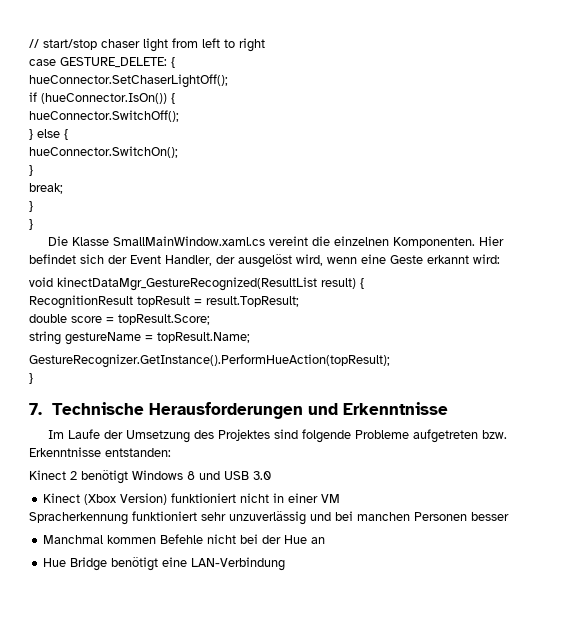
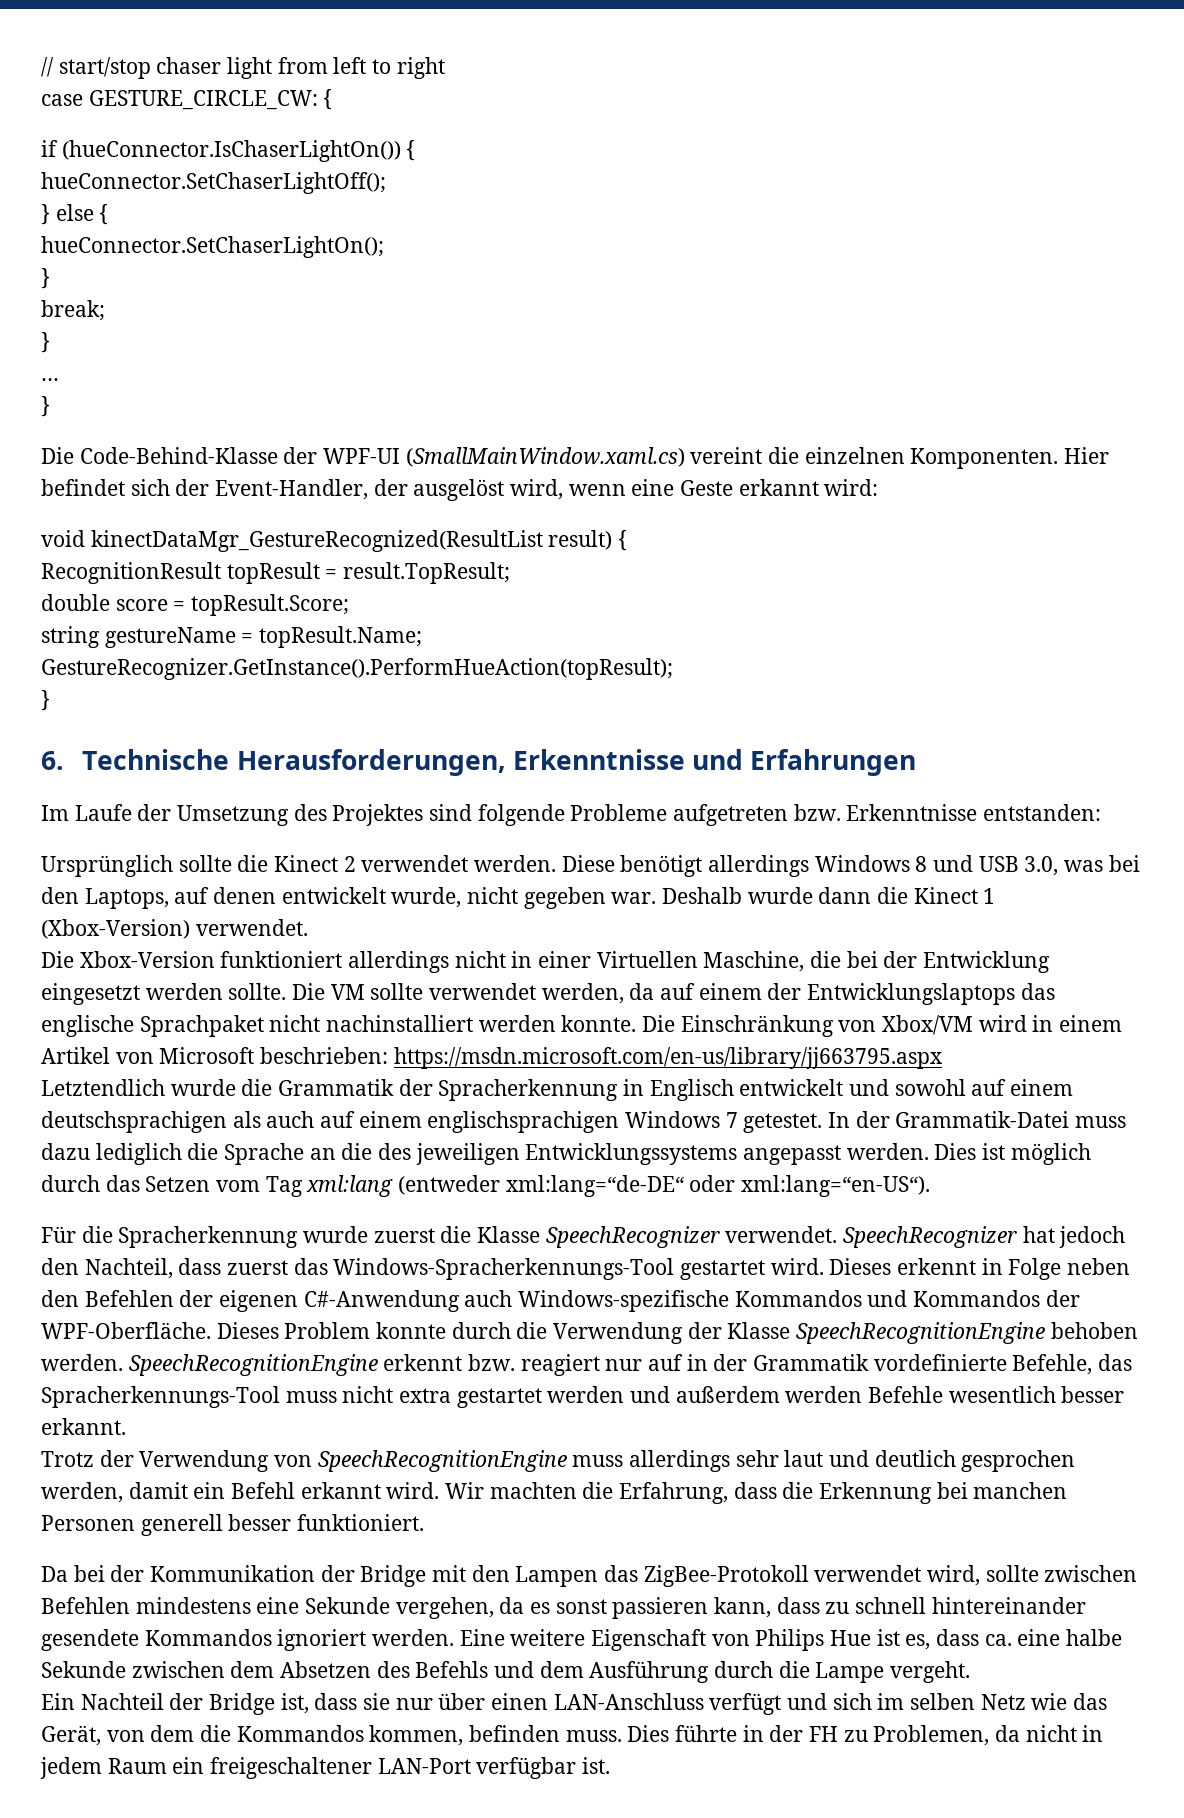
[60,57,175,68] [29,74,228,88] [29,92,175,104] [29,110,179,122] GESTURE_DELETE: { // hueConnector.SetChaserLightOff(); // if (hueConnector.IsOn()) { // hueConnector.SwitchOff(); -> [88,89,333,110] [41,140,416,162] [41,172,386,194] GESTURE_CIRCLE_CW: { // if (hueConnector.IsChaserLightOn()) { // hueConnector.SetChaserLightOff();
[29,146,178,158] hueConnector.SwitchOn(); -> [41,236,384,258] hueConnector.SetChaserLightOn();
(33, 206) none -> [41,378,59,381] // …
[72,236,266,246] Klasse SmallMainWindow.xaml.cs -> [79,447,685,467] Code-Behind-Klasse der WPF-UI (SmallMainWindow.xaml.cs)
[130,255,212,266] Event Handler, -> [215,479,369,500] Event-Handler,
[29,402,449,419] 7. Technische Herausforderungen und Erkenntnisse -> [41,749,917,776] 6. Technische Herausforderungen, Erkenntnisse und Erfahrungen
[29,470,271,484] [43,493,341,505] [29,511,331,525] Kinect 2 benötigt Windows 8 und USB 3.0 // Kinect (Xbox Version) funktioniert nicht in einer VM // Spracherkennung funktioniert sehr unzuverlässig und -> [41,855,1140,877] [41,887,996,909] [41,919,308,939] [41,951,1051,973] [41,983,1055,1005] [41,1015,1123,1037] [41,1047,943,1069] [41,1079,1074,1101] [41,1111,1127,1133] [41,1143,1091,1165] [41,1175,931,1197] [41,1226,1126,1248] [41,1258,1131,1280] [41,1290,1080,1312] [41,1322,1138,1344] [41,1354,1133,1376] [41,1386,1125,1408] [41,1418,126,1435] [41,1450,1076,1472] [41,1482,933,1504] Ursprünglich sollte die Kinect 2 verwendet werden. Diese benötigt allerdings Windows 8 und USB 3.0, was bei den Laptops, auf denen entwickelt wurde, nicht gegeben war. Deshalb wurde dann die Kinect 1 (Xbox-Version) verwendet. // Die Xbox-Version funktioniert allerdings nicht in einer Virtuellen Maschine, die bei der Entwicklung eingesetzt werden sollte. Die VM sollte verwendet werden, da auf einem der Entwicklungslaptops das englische Sprachpaket nicht nachinstalliert werden konnte. Die Einschränkung von Xbox/VM wird in einem Artikel von Microsoft beschrieben: https://msdn.microsoft.com/en-us/library/jj663795.aspx // Letztendlich wurde die Grammatik der Spracherkennung in Englisch entwickelt und sowohl auf einem deutschsprachigen als auch auf einem englischsprachigen Windows 7 getestet. In der Grammatik-Datei muss dazu lediglich die Sprache an die des jeweiligen Entwicklungssystems angepasst werden. Dies ist möglich durch das Setzen vom Tag xml:lang (entweder xml:lang=“de-DE“ oder xml:lang=“en-US“). // Für die Spracherkennung wurde zuerst die Klasse SpeechRecognizer verwendet. SpeechRecognizer hat jedoch den Nachteil, dass zuerst das Windows-Spracherkennungs-Tool gestartet wird. Dieses erkennt in Folge neben den Befehlen der eigenen C#-Anwendung auch Windows-spezifische Kommandos und Kommandos der WPF-Oberfläche. Dieses Problem konnte durch die Verwendung der Klasse SpeechRecognitionEngine behoben werden. SpeechRecognitionEngine erkennt bzw. reagiert nur auf in der Grammatik vordefinierte Befehle, das Spracherkennungs-Tool muss nicht extra gestartet werden und außerdem werden Befehle wesentlich besser erkannt. // Trotz der Verwendung von SpeechRecognitionEngine muss allerdings sehr laut und deutlich gesprochen werden, damit ein Befehl erkannt wird. Wir machten die Erfahrung, dass die Erkennung
[471,512,509,521] [43,534,326,544] [43,557,286,571] besser // Manchmal kommen Befehle nicht bei der Hue an // Hue Bridge benötigt eine LAN-Verbindung -> [140,1514,425,1536] [41,1565,1138,1587] [41,1597,1086,1619] [41,1629,1123,1651] [41,1661,971,1683] [41,1693,1108,1715] [41,1725,1104,1746] [40,1757,611,1779] generell besser funktioniert. // Da bei der Kommunikation der Bridge mit den Lampen das ZigBee-Protokoll verwendet wird, sollte zwischen Befehlen mindestens eine Sekunde vergehen, da es sonst passieren kann, dass zu schnell hintereinander gesendete Kommandos ignoriert werden. Eine weitere Eigenschaft von Philips Hue ist es, dass ca. eine halbe Sekunde zwischen dem Absetzen des Befehls und dem Ausführung durch die Lampe vergeht. // Ein Nachteil der Bridge ist, dass sie nur über einen LAN-Anschluss verfügt und sich im selben Netz wie das Gerät, von dem die Kommandos kommen, befinden muss. Dies führte in der FH zu Problemen, da nicht in jedem Raum ein freigeschaltener LAN-Port verfügbar ist.

